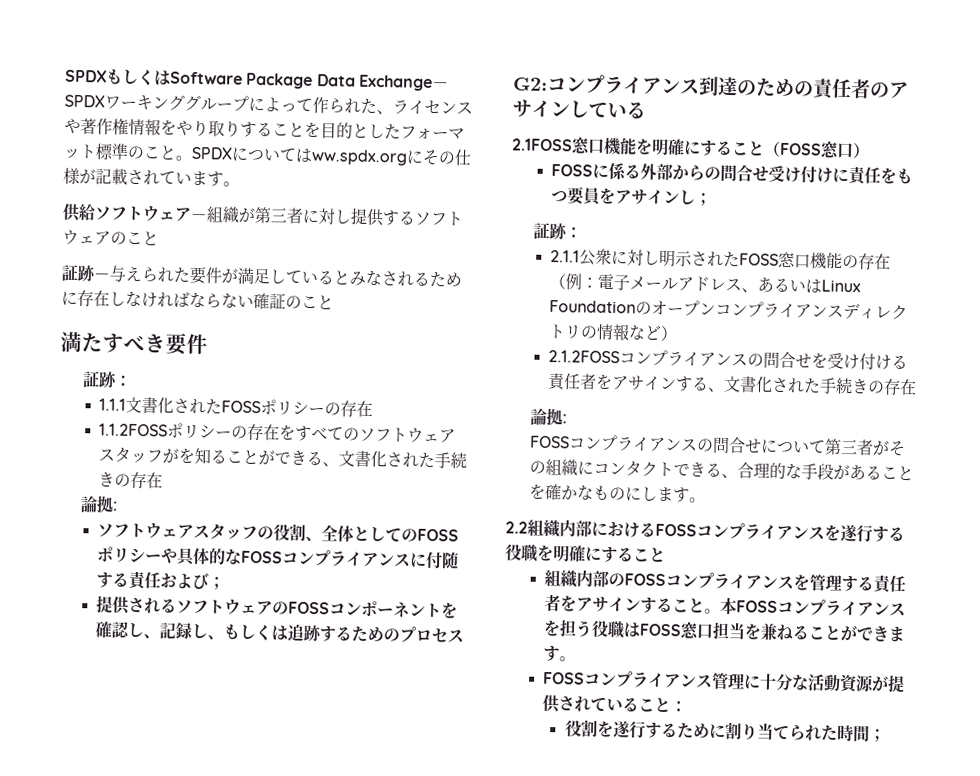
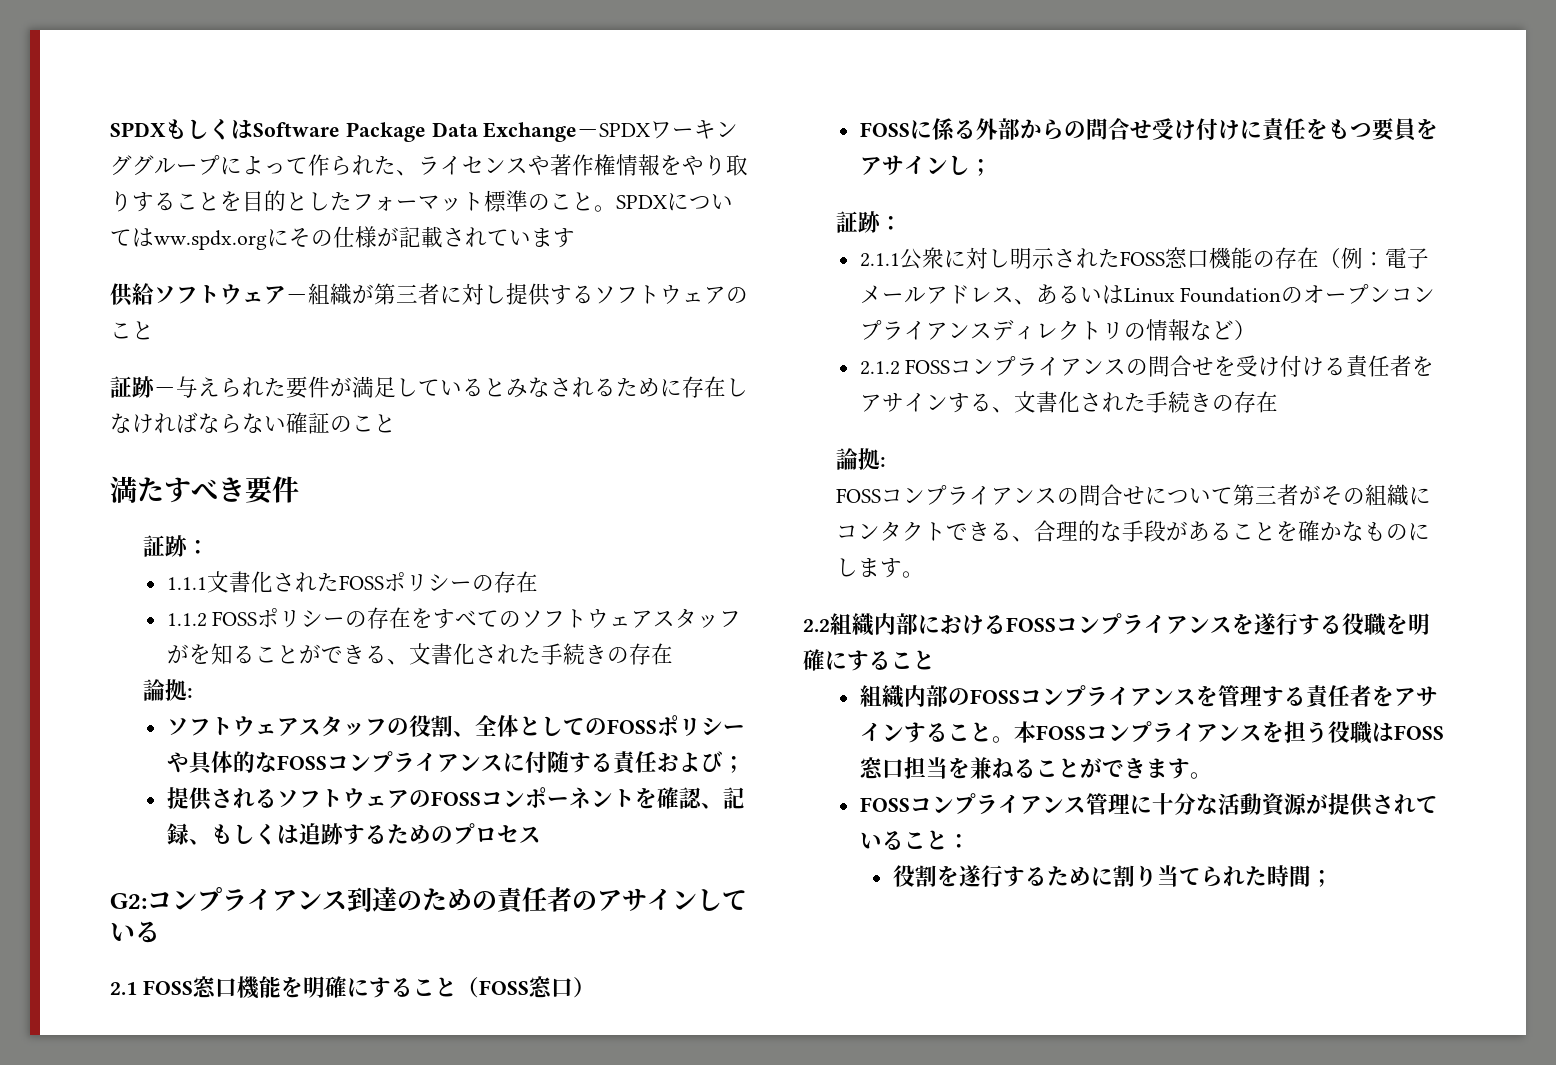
[223,181,240,187] 。 -> (575, 238) none
[99,423,169,437] 1.1.2FOSS -> [166,611,258,627] 1.1.2 FOSS
[127,622,209,640] し、記録し -> [700,787,745,809] [166,823,189,845] 、記録
[512,138,573,152] 2.1FOSS -> [110,980,193,995] 2.1 FOSS
[548,349,621,364] 2.1.2FOSS -> [859,359,951,375] 2.1.2 FOSS

